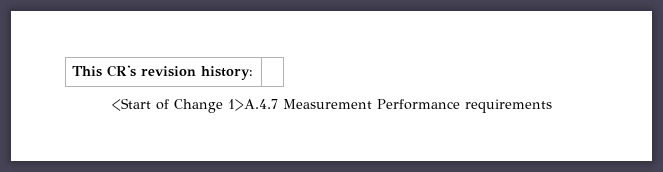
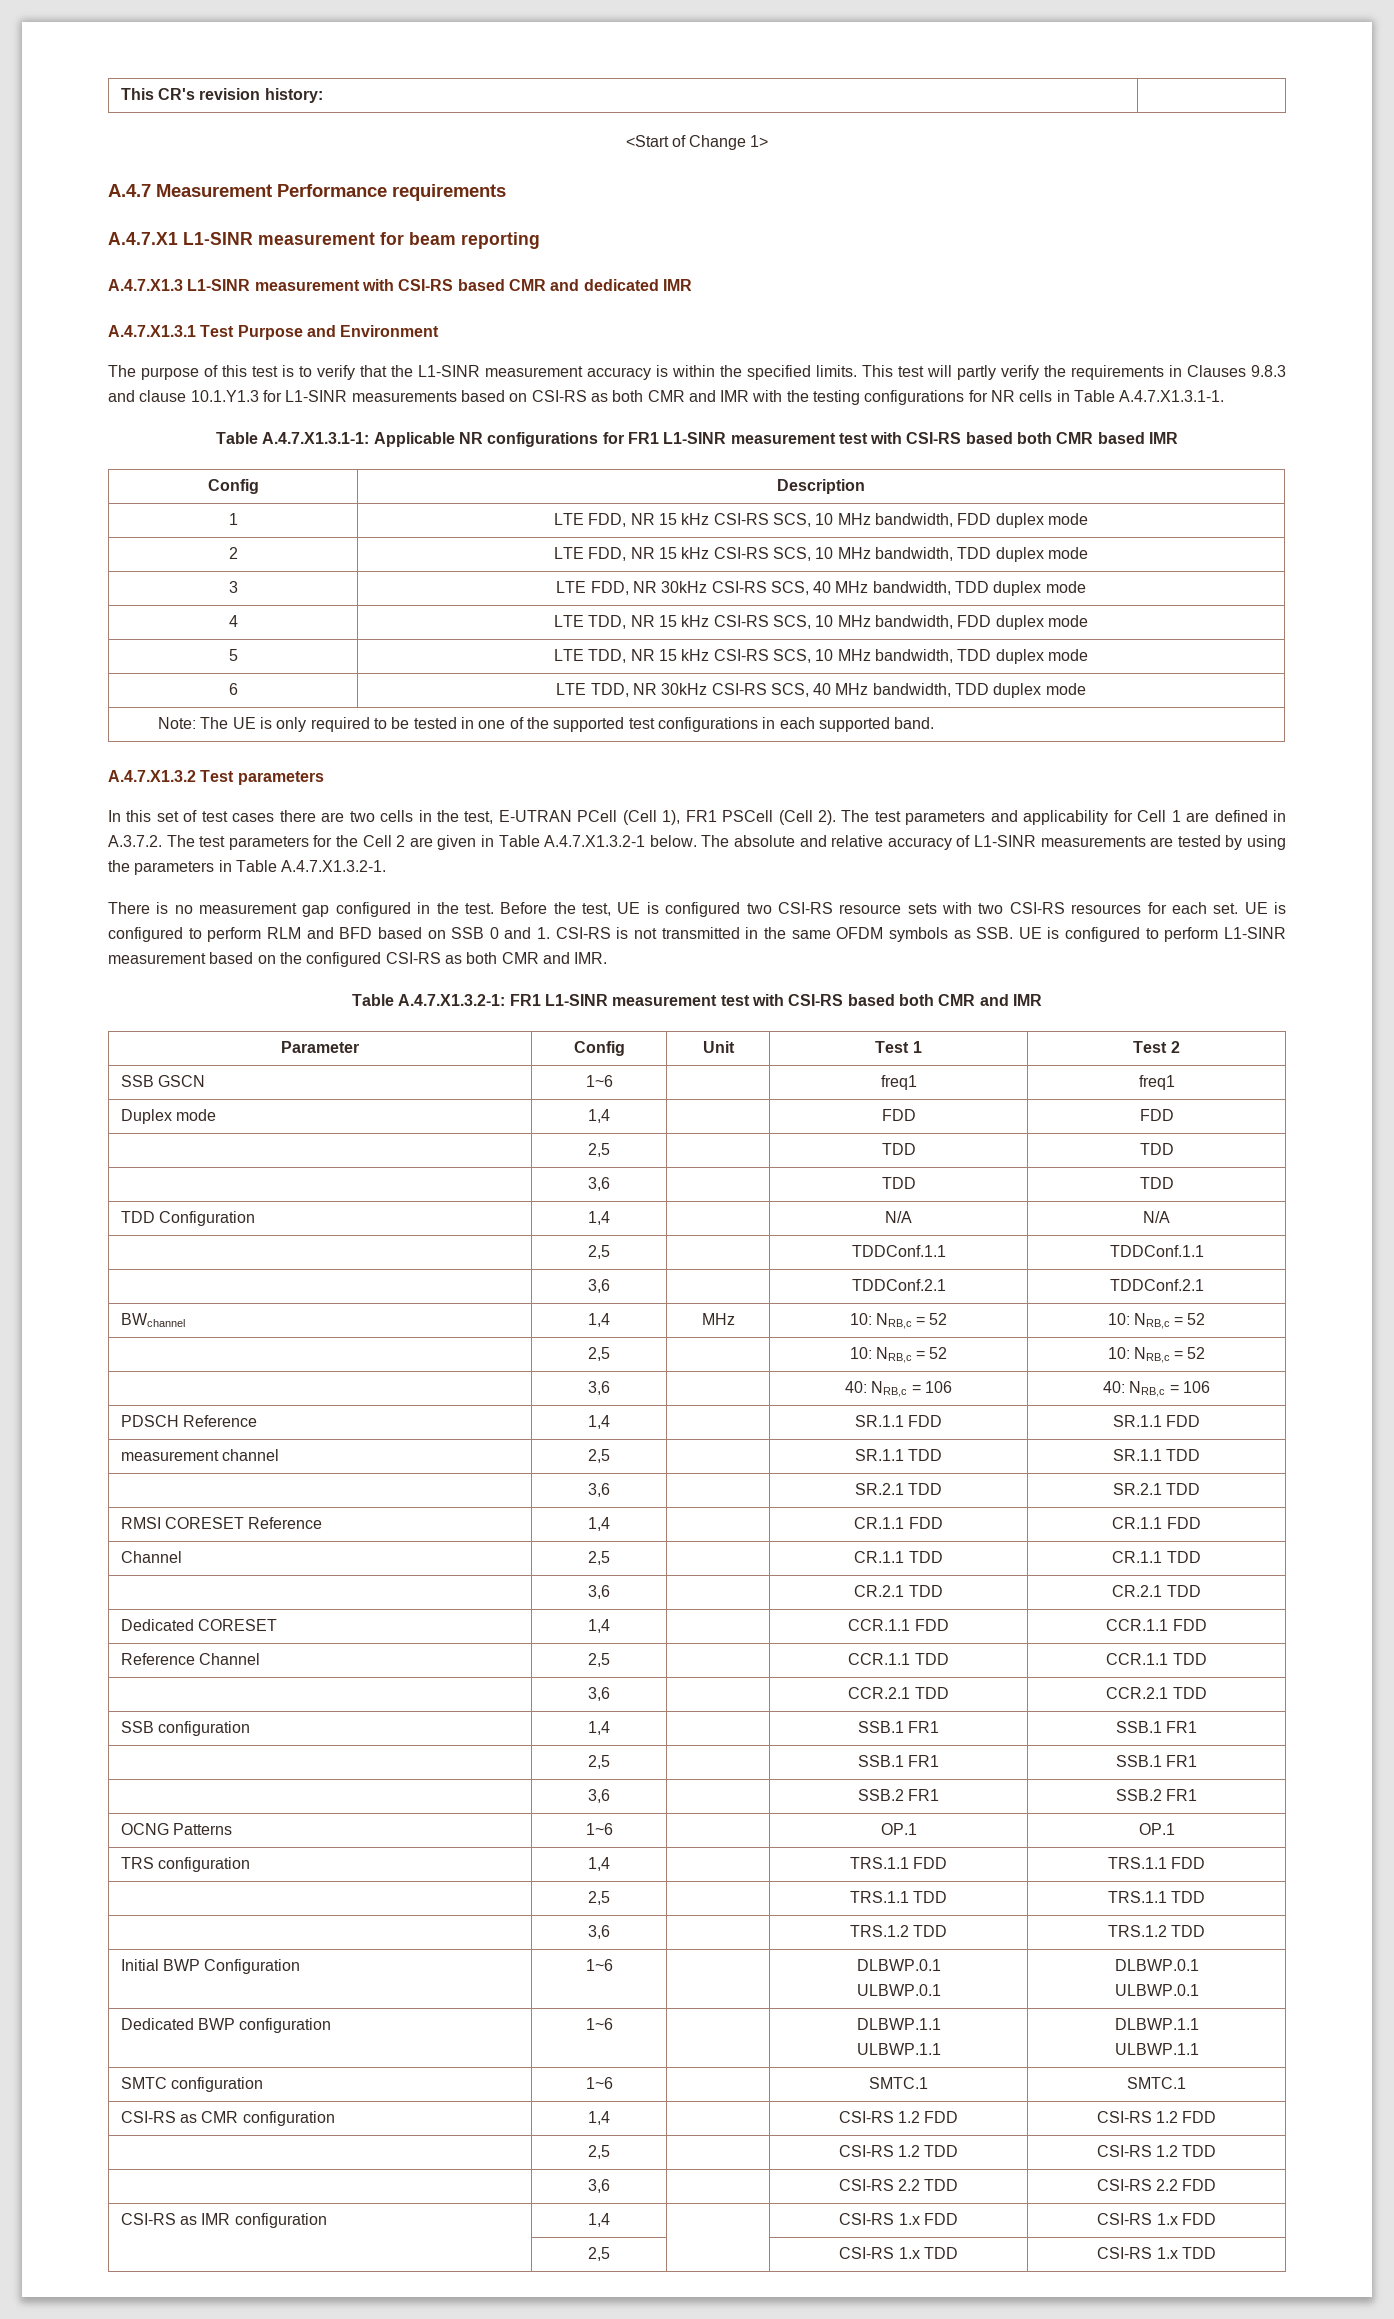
[227,99,278,111] 1>A.4.7 -> [750,135,769,147] [108,184,151,197] 1> // A.4.7
(552, 106) none -> [108,232,540,249] [108,279,692,291] [108,325,440,340] [108,365,1286,380] [108,390,1225,405] [215,432,1179,447] [207,479,259,494] [777,479,865,494] [228,513,238,525] [554,513,1088,528] [228,547,238,559] [554,547,1088,562] [228,581,238,593] [556,581,1086,596] [228,615,238,627] [554,615,1088,630] [228,649,238,661] [554,649,1088,664] [228,683,238,695] [556,683,1086,698] [158,717,935,732] [108,770,324,785] [108,810,1287,825] [108,835,1286,850] [108,860,387,875] [108,902,1286,917] [108,927,1286,942] [108,952,608,967] [352,994,1042,1006] [281,1041,359,1053] [573,1041,625,1056] [702,1041,735,1053] [875,1041,922,1053] [1133,1041,1180,1053] [120,1075,206,1087] [585,1075,613,1087] [880,1075,917,1090] [1138,1075,1175,1090] [120,1109,217,1124] [588,1109,610,1123] [881,1109,916,1121] [1139,1109,1174,1121] [588,1143,610,1157] [881,1143,916,1155] [1139,1143,1174,1155] [588,1177,610,1191] [881,1177,916,1189] [1139,1177,1174,1189] [120,1211,256,1226] [588,1211,610,1225] [885,1211,912,1223] [1143,1211,1170,1223] [588,1245,610,1259] [851,1245,946,1257] [1109,1245,1204,1257] [588,1279,610,1293] [851,1279,946,1291] [1109,1279,1204,1291] [120,1313,185,1327] [588,1313,610,1327] [701,1313,735,1325] [849,1313,948,1329] [1107,1313,1206,1329] [588,1347,610,1361] [849,1347,948,1363] [1107,1347,1206,1363] [588,1381,610,1395] [845,1381,952,1397] [1103,1381,1210,1397] [120,1415,258,1427] [588,1415,610,1429] [854,1415,943,1427] [1112,1415,1201,1427] [120,1449,280,1461] [588,1449,610,1463] [854,1449,943,1461] [1112,1449,1201,1461] [588,1483,610,1497] [854,1483,943,1495] [1112,1483,1201,1495] [120,1517,323,1529] [588,1517,610,1531] [854,1517,943,1529] [1112,1517,1201,1529] [120,1551,182,1563] [588,1551,610,1565] [854,1551,943,1563] [1112,1551,1201,1563] [588,1585,610,1599] [854,1585,943,1597] [1112,1585,1201,1597] [120,1619,278,1631] [588,1619,610,1633] [848,1619,949,1631] [1106,1619,1207,1631] [120,1653,261,1665] [588,1653,610,1667] [848,1653,949,1665] [1106,1653,1207,1665] [588,1687,610,1701] [848,1687,949,1699] [1106,1687,1207,1699] [120,1721,251,1736] [588,1721,610,1735] [857,1721,940,1733] [1115,1721,1198,1733] [588,1755,610,1769] [857,1755,940,1767] [1115,1755,1198,1767] [588,1789,610,1803] [857,1789,940,1801] [1115,1789,1198,1801] [120,1823,233,1835] [585,1823,613,1835] [880,1823,917,1835] [1138,1823,1175,1835] [120,1857,251,1872] [588,1857,610,1871] [849,1857,948,1869] [1107,1857,1206,1869] [588,1891,610,1905] [849,1891,948,1903] [1107,1891,1206,1903] [588,1925,610,1939] [849,1925,948,1937] [1107,1925,1206,1937] [120,1959,301,1974] [585,1959,613,1971] [856,1959,941,1971] [856,1984,941,1996] [1114,1959,1199,1971] [1114,1984,1199,1996] [120,2018,332,2033] [585,2018,613,2030] [856,2018,941,2030] [856,2043,941,2055] [1114,2018,1199,2030] [1114,2043,1199,2055] [120,2077,264,2092] [585,2077,613,2089] [869,2077,928,2089] [1127,2077,1186,2089] [120,2111,335,2126] [588,2111,610,2125] [838,2111,959,2123] [1096,2111,1217,2123] [588,2145,610,2159] [838,2145,959,2157] [1096,2145,1217,2157] [588,2179,610,2193] [838,2179,959,2191] [1096,2179,1217,2191] [120,2213,327,2228] [588,2213,610,2227] [839,2213,958,2225] [1097,2213,1216,2225] [588,2247,610,2261] [839,2247,958,2259] [1097,2247,1216,2259] // A.4.7.X1 L1-SINR measurement for beam reporting // A.4.7.X1.3 L1-SINR measurement with CSI-RS based CMR and dedicated IMR // A.4.7.X1.3.1 Test Purpose and Environment // The purpose of this test is to verify that the L1-SINR measurement accuracy is within the specified limits. This test will partly verify the requirements in Clauses 9.8.3 and clause 10.1.Y1.3 for L1-SINR measurements based on CSI-RS as both CMR and IMR with the testing configurations for NR cells in Table A.4.7.X1.3.1-1. // Table A.4.7.X1.3.1-1: Applicable NR configurations for FR1 L1-SINR measurement test with CSI-RS based both CMR based IMR // Config | Description // 1 | LTE FDD, NR 15 kHz CSI-RS SCS, 10 MHz bandwidth, FDD duplex mode // 2 | LTE FDD, NR 15 kHz CSI-RS SCS, 10 MHz bandwidth, TDD duplex mode // 3 | LTE FDD, NR 30kHz CSI-RS SCS, 40 MHz bandwidth, TDD duplex mode // 4 | LTE TDD, NR 15 kHz CSI-RS SCS, 10 MHz bandwidth, FDD duplex mode // 5 | LTE TDD, NR 15 kHz CSI-RS SCS, 10 MHz bandwidth, TDD duplex mode // 6 | LTE TDD, NR 30kHz CSI-RS SCS, 40 MHz bandwidth, TDD duplex mode // Note: The UE is only required to be tested in one of the supported test configurations in each supported band. // A.4.7.X1.3.2 Test parameters // In this set of test cases there are two cells in the test, E-UTRAN PCell (Cell 1), FR1 PSCell (Cell 2). The test parameters and applicability for Cell 1 are defined in A.3.7.2. The test parameters for the Cell 2 are given in Table A.4.7.X1.3.2-1 below. The absolute and relative accuracy of L1-SINR measurements are tested by using the parameters in Table A.4.7.X1.3.2-1. // There is no measurement gap configured in the test. Before the test, UE is configured two CSI-RS resource sets with two CSI-RS resources for each set. UE is configured to perform RLM and BFD based on SSB 0 and 1. CSI-RS is not transmitted in the same OFDM symbols as SSB. UE is configured to perform L1-SINR measurement based on the configured CSI-RS as both CMR and IMR. // Table A.4.7.X1.3.2-1: FR1 L1-SINR measurement test with CSI-RS based both CMR and IMR // Parameter | Config | Unit | Test 1 | Test 2 // SSB GSCN | 1~6 | | freq1 | freq1 // Duplex mode | 1,4 | | FDD | FDD // | 2,5 | | TDD | TDD // | 3,6 | | TDD | TDD // TDD Configuration | 1,4 | | N/A | N/A // | 2,5 | | TDDConf.1.1 | TDDConf.1.1 // | 3,6 | | TDDConf.2.1 | TDDConf.2.1 // BWchannel | 1,4 | MHz | 10: NRB,c = 52 | 10: NRB,c = 52 // | 2,5 | | 10: NRB,c = 52 | 10: NRB,c = 52 // | 3,6 | | 40: NRB,c = 106 | 40: NRB,c = 106 // PDSCH Reference | 1,4 | | SR.1.1 FDD | SR.1.1 FDD // measurement channel | 2,5 | | SR.1.1 TDD | SR.1.1 TDD // | 3,6 | | SR.2.1 TDD | SR.2.1 TDD // RMSI CORESET Reference | 1,4 | | CR.1.1 FDD | CR.1.1 FDD // Channel | 2,5 | | CR.1.1 TDD | CR.1.1 TDD // | 3,6 | | CR.2.1 TDD | CR.2.1 TDD // Dedicated CORESET | 1,4 | | CCR.1.1 FDD | CCR.1.1 FDD // Reference Channel | 2,5 | | CCR.1.1 TDD | CCR.1.1 TDD // | 3,6 | | CCR.2.1 TDD | CCR.2.1 TDD // SSB configuration | 1,4 | | SSB.1 FR1 | SSB.1 FR1 // | 2,5 | | SSB.1 FR1 | SSB.1 FR1 // | 3,6 | | SSB.2 FR1 | SSB.2 FR1 // OCNG Patterns | 1~6 | | OP.1 | OP.1 // TRS configuration | 1,4 | | TRS.1.1 FDD | TRS.1.1 FDD // | 2,5 | | TRS.1.1 TDD | TRS.1.1 TDD // | 3,6 | | TRS.1.2 TDD | TRS.1.2 TDD // Initial BWP Configuration | 1~6 | | DLBWP.0.1 // ULBWP.0.1 | DLBWP.0.1 // ULBWP.0.1 // Dedicated BWP configuration | 1~6 | | DLBWP.1.1 // ULBWP.1.1 | DLBWP.1.1 // ULBWP.1.1 // SMTC configuration | 1~6 | | SMTC.1 | SMTC.1 // CSI-RS as CMR configuration | 1,4 | | CSI-RS 1.2 FDD | CSI-RS 1.2 FDD // | 2,5 | | CSI-RS 1.2 TDD | CSI-RS 1.2 TDD // | 3,6 | | CSI-RS 2.2 TDD | CSI-RS 2.2 FDD // CSI-RS as IMR configuration | 1,4 | | CSI-RS 1.x FDD | CSI-RS 1.x FDD // | 2,5 | | CSI-RS 1.x TDD | CSI-RS 1.x TDD

